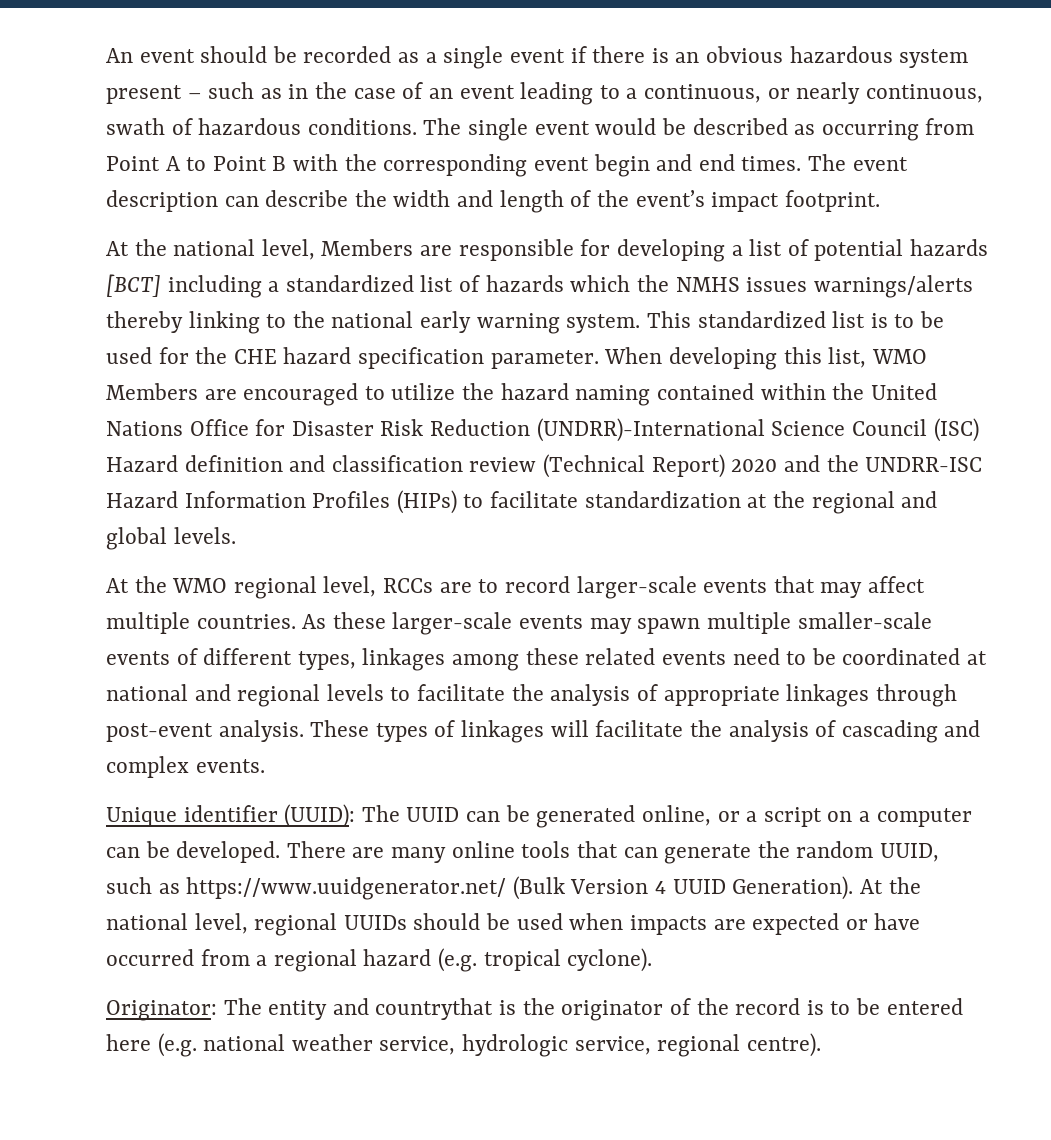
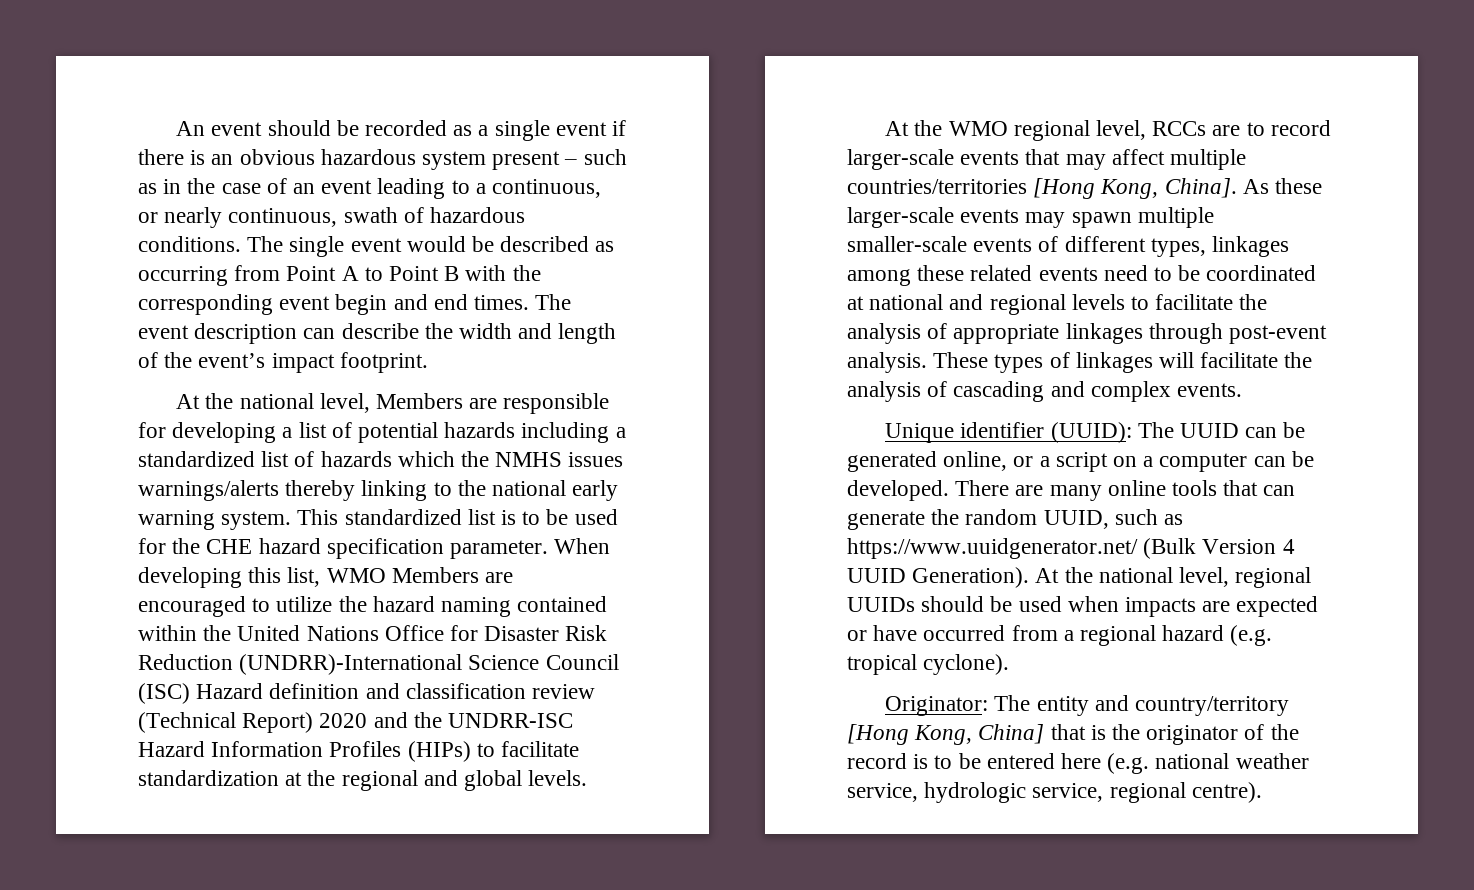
[106,274,161,297] [BCT] -> (516, 430) none
[196,614,296,629] countries. -> [847,178,1237,199] countries/territories [Hong Kong, China].
[375,998,494,1020] countrythat -> [1134,696,1289,716] [847,724,1086,745] country/territory [Hong Kong, China] that

